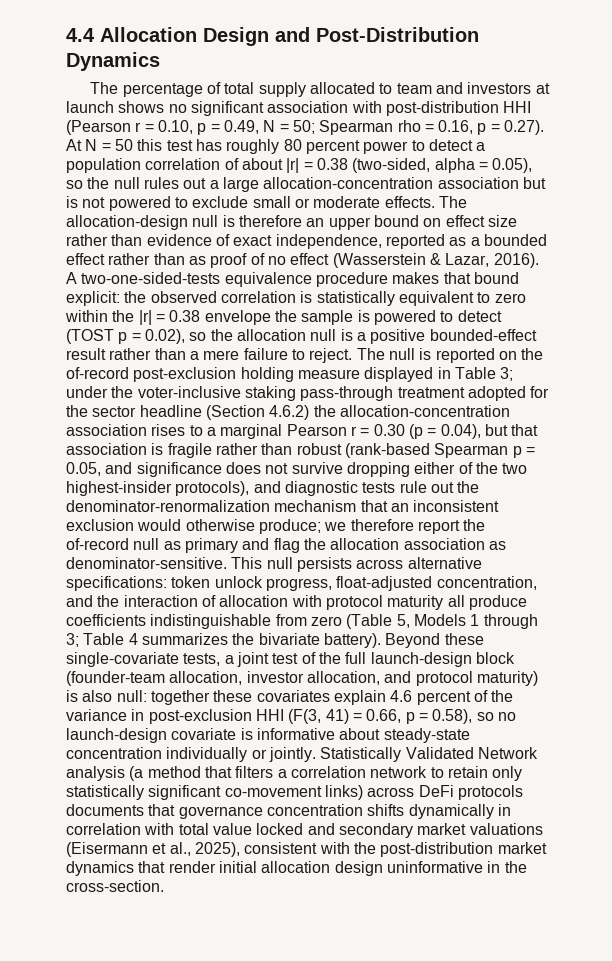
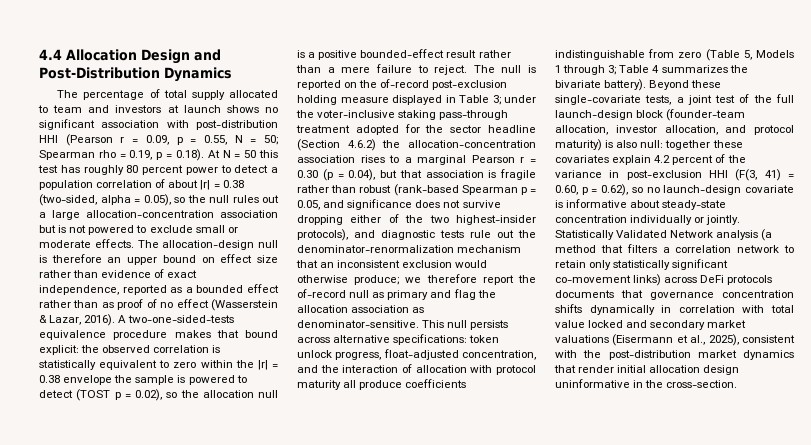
[157,120,259,135] 0.10, p = 0.49, -> [145,135,227,145] 0.09, p = 0.55,
[438,120,545,135] 0.16, p = 0.27). -> [129,149,204,161] 0.19, p = 0.18).
[390,690,413,702] 4.6 -> [654,155,671,163] 4.2
[366,709,473,724] 0.66, p = 0.58), -> [555,184,629,196] 0.60, p = 0.62),

